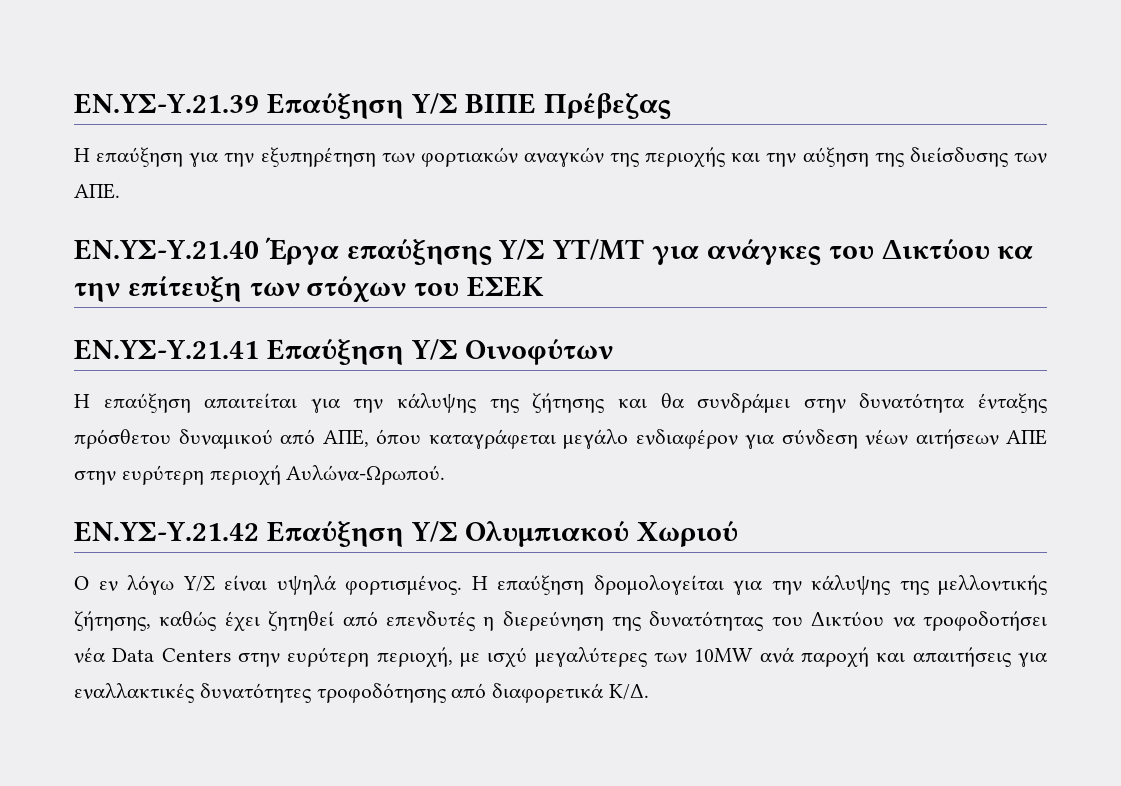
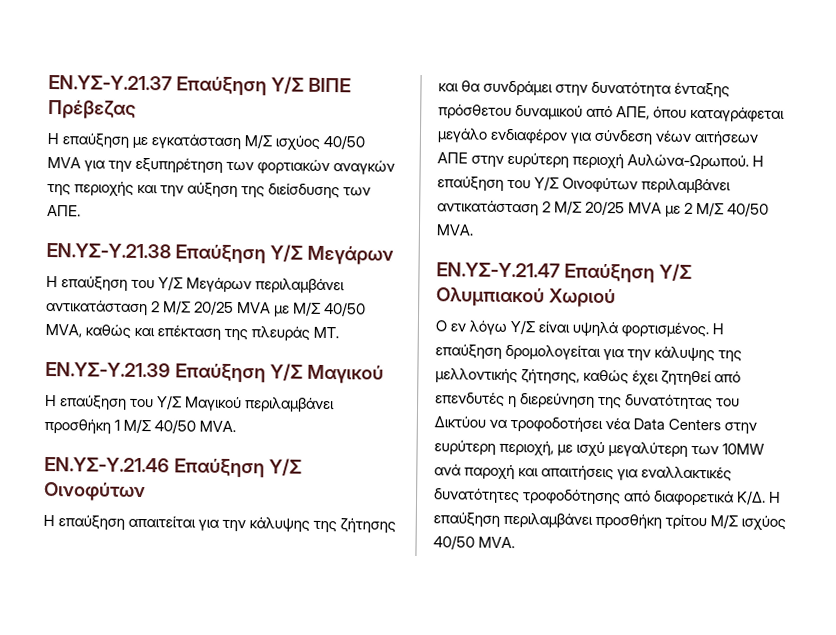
[74,93,259,114] ΕΝ.ΥΣ-Υ.21.39 -> [48,74,172,91] ΕΝ.ΥΣ-Υ.21.37
(184, 157) none -> [132,134,366,151] [47,156,81,169] με εγκατάσταση Μ/Σ ισχύος 40/50 MVA
[74,237,1034,265] [74,276,545,303] [74,339,259,360] ΕΝ.ΥΣ-Υ.21.40 Έργα επαύξησης Υ/Σ ΥΤ/ΜΤ για ανάγκες του Δικτύου κα την επίτευξη των στόχων του ΕΣΕΚ // ΕΝ.ΥΣ-Υ.21.41 -> [46,242,395,265] [46,275,346,294] [46,299,367,317] [45,323,340,342] [45,361,385,384] [45,394,336,413] [44,418,237,435] [44,456,170,473] ΕΝ.ΥΣ-Υ.21.38 Επαύξηση Υ/Σ Μεγάρων // Η επαύξηση του Υ/Σ Μεγάρων περιλαμβάνει αντικατάσταση 2 Μ/Σ 20/25 MVA με Μ/Σ 40/50 MVA, καθώς και επέκταση της πλευράς ΜΤ. // ΕΝ.ΥΣ-Υ.21.39 Επαύξηση Υ/Σ Μαγικού // Η επαύξηση του Υ/Σ Μαγικού περιλαμβάνει προσθήκη 1 Μ/Σ 40/50 MVA. // ΕΝ.ΥΣ-Υ.21.46
[74,521,259,542] // ΕΝ.ΥΣ-Υ.21.42 -> [752,155,765,167] [437,176,732,194] [437,200,770,217] [436,224,474,236] [436,262,560,278] Η επαύξηση του Υ/Σ Οινοφύτων περιλαμβάνει αντικατάσταση 2 Μ/Σ 20/25 MVA με 2 Μ/Σ 40/50 MVA. // ΕΝ.ΥΣ-Υ.21.47
[534,647,647,667] μεγαλύτερες -> [608,442,689,458] μεγαλύτερη
(650, 692) none -> [769,491,782,503] [433,512,787,532] [433,535,516,550] Η επαύξηση περιλαμβάνει προσθήκη τρίτου Μ/Σ ισχύος 40/50 MVA.

